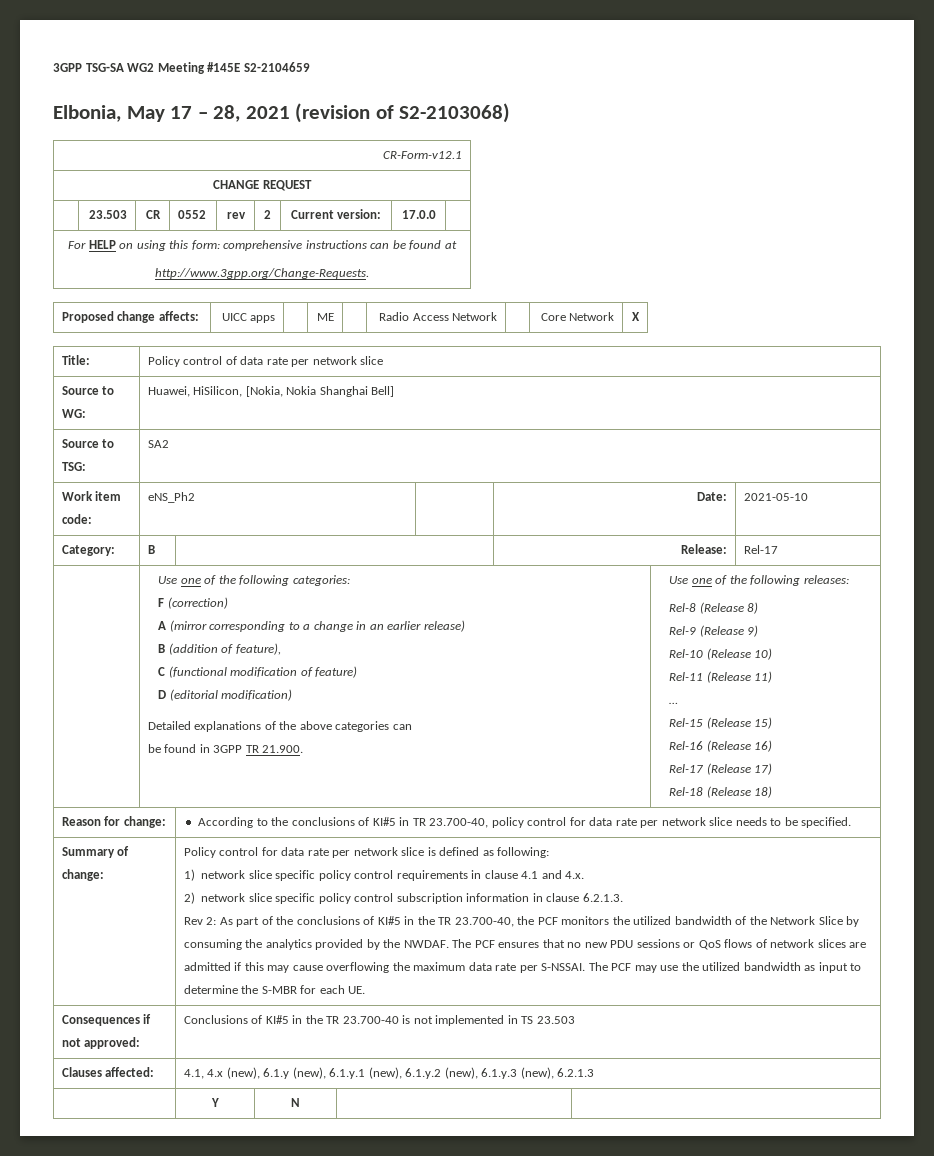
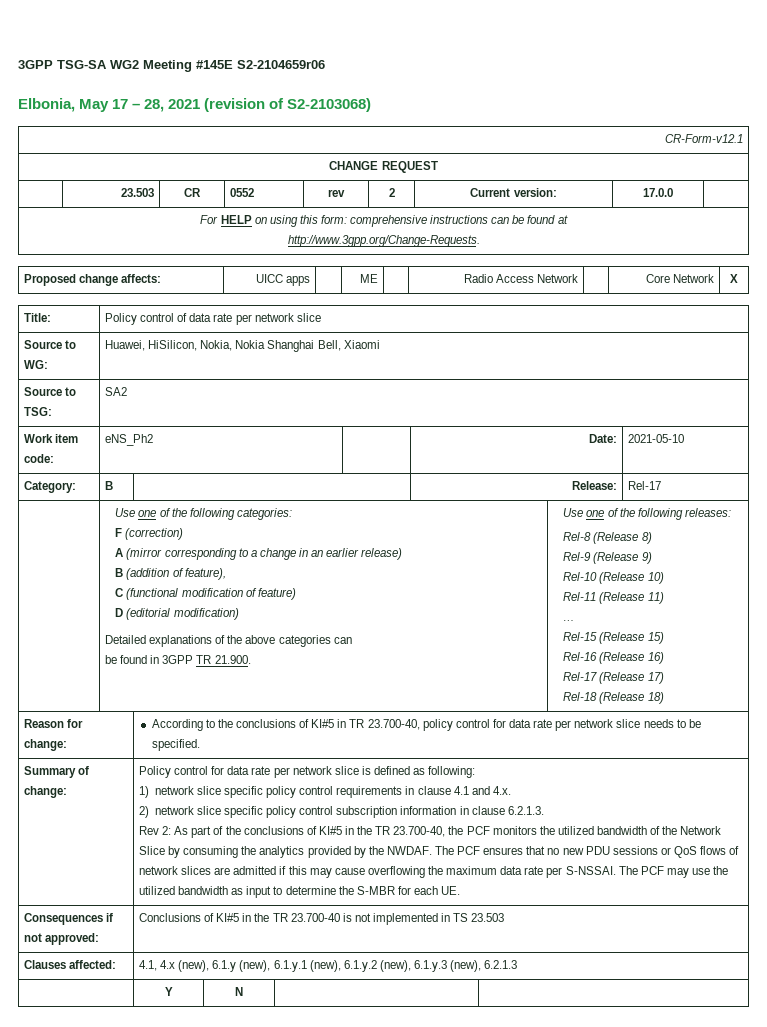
[243,62,310,72] S2-2104659 -> [237,60,325,69] S2-2104659r06
[245,386,283,397] [Nokia, -> [200,340,233,351] Nokia,
[371,386,395,397] Bell] -> [317,340,380,351] Bell, Xiaomi

